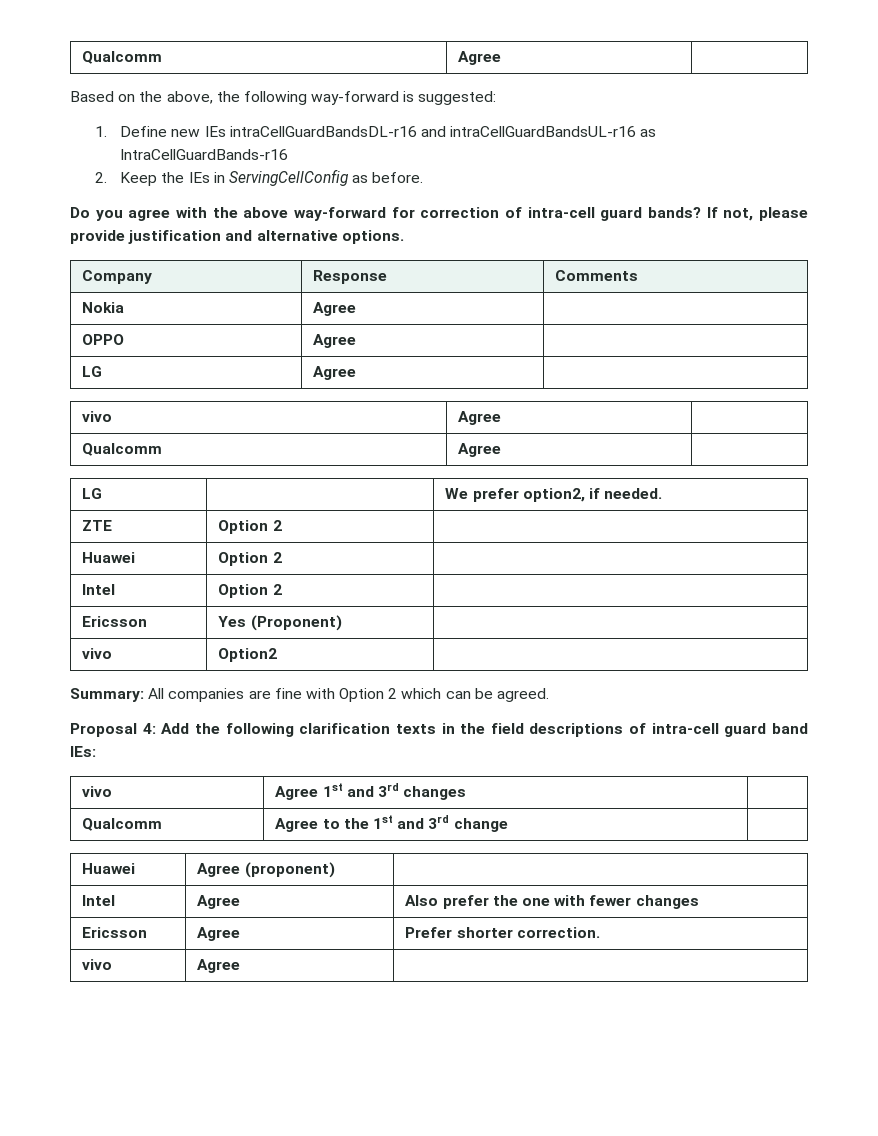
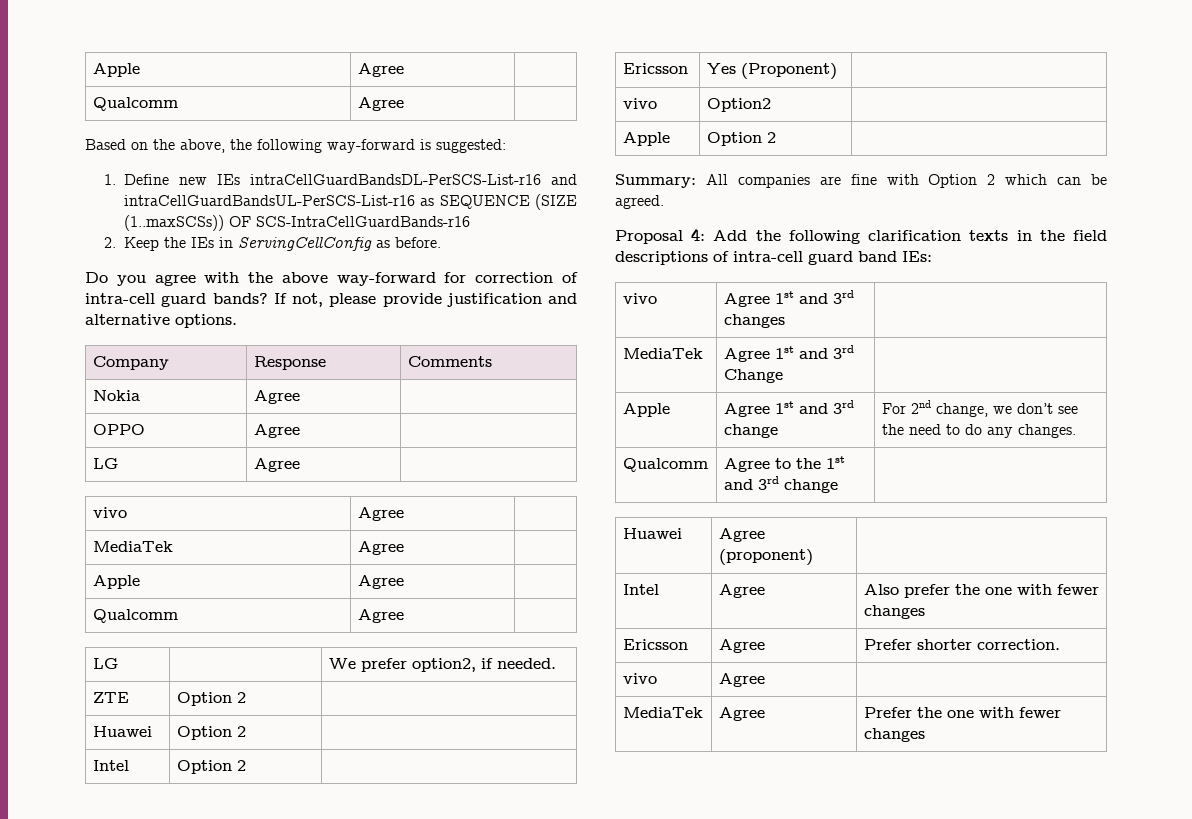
(82, 57) none -> [92,63,140,77] [357,63,404,77] Apple | Agree | //
[229,126,657,137] [120,149,289,160] intraCellGuardBandsDL-r16 and intraCellGuardBandsUL-r16 as IntraCellGuardBands-r16 -> [249,174,577,185] [123,194,577,210] [123,215,470,231] intraCellGuardBandsDL-PerSCS-List-r16 and intraCellGuardBandsUL-PerSCS-List-r16 as SEQUENCE (SIZE (1..maxSCSs)) OF SCS-IntraCellGuardBands-r16
(502, 418) none -> [92,541,173,552] [357,541,404,555] [92,575,140,589] [357,575,404,589] // MediaTek | Agree | // Apple | Agree |
(278, 655) none -> [622,132,670,146] [706,132,776,146] // Apple | Option 2 |
(467, 793) none -> [622,348,703,359] [723,345,854,362] [723,369,783,383] [622,403,670,417] [723,400,854,417] [723,424,778,438] [881,400,1078,417] [881,424,1076,438] // MediaTek | Agree 1st and 3rd Change | // Apple | Agree 1st and 3rd change | For 2nd change, we don’t see the need to do any changes.
(241, 966) none -> [622,707,703,718] [718,707,765,721] [863,707,1061,718] [863,728,925,742] // MediaTek | Agree | Prefer the one with fewer changes

